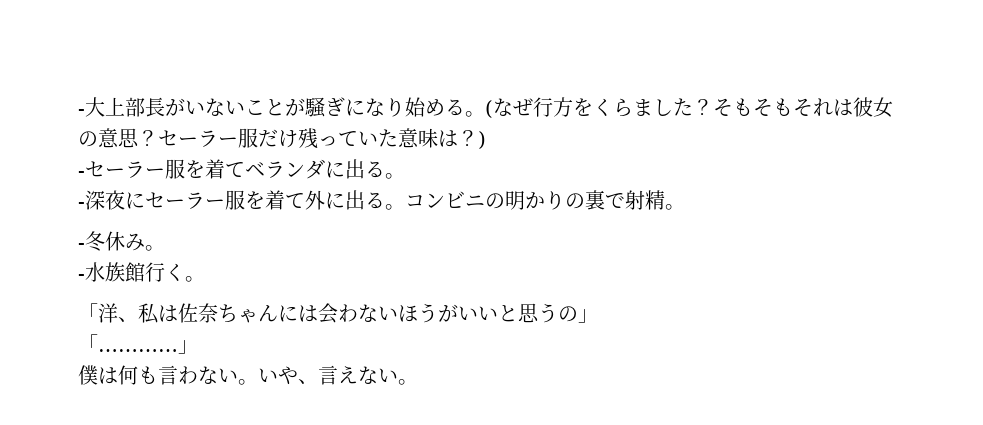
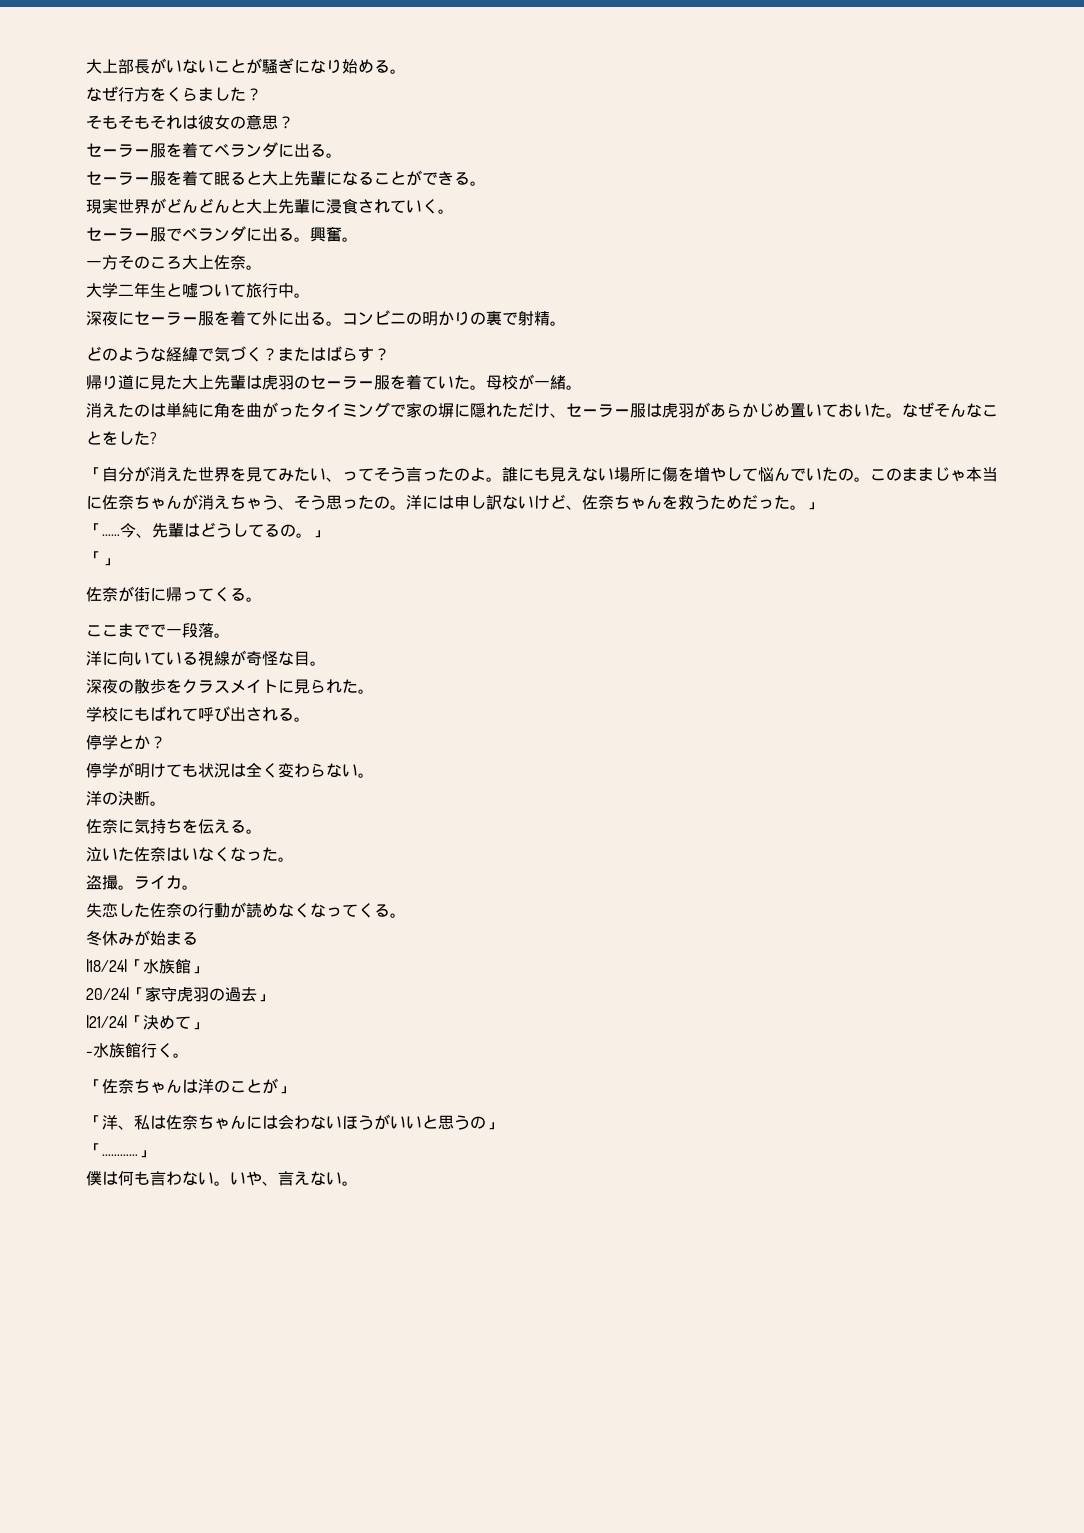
[78,109,85,115] - -> (86, 66) none
[485,100,493,118] ( -> (406, 71) //
(713, 107) none -> (262, 94) //
[158,128,486,149] [78,171,85,177] セーラー服だけ残っていた意味は？) // - -> (294, 122) //
[78,202,85,208] - -> [86,170,486,186] [86,198,454,214] [86,226,358,242] [86,255,262,270] [86,282,310,298] セーラー服を着て眠ると大上先輩になることができる。 // 現実世界がどんどんと大上先輩に浸食されていく。 // セーラー服でベランダに出る。興奮。 // 一方そのころ大上佐奈。 // 大学二年生と嘘ついて旅行中。 //
[78,231,165,252] [78,262,205,282] -冬休み。 // -水族館行く。 -> [86,346,390,362] [86,374,582,390] [86,402,998,418] [86,431,157,445] [86,466,998,482] [86,494,822,510] [86,522,328,538] [86,551,118,566] [86,586,262,602] [86,623,230,638] [86,650,326,666] [86,679,374,694] [86,706,310,722] [86,734,166,750] [86,762,374,778] [86,791,166,806] [86,819,262,834] [86,847,294,862] [86,875,198,890] [86,902,406,918] [86,930,198,946] [86,958,207,974] [86,986,273,1002] [86,1015,207,1030] [86,1042,189,1058] [86,1078,294,1094] どのような経緯で気づく？またはばらす？ // 帰り道に見た大上先輩は虎羽のセーラー服を着ていた。母校が一緒。 // 消えたのは単純に角を曲がったタイミングで家の塀に隠れただけ、セーラー服は虎羽があらかじめ置いておいた。なぜそんなことをした? // 「自分が消えた世界を見てみたい、ってそう言ったのよ。誰にも見えない場所に傷を増やして悩んでいたの。このままじゃ本当に佐奈ちゃんが消えちゃう、そう思ったの。洋には申し訳ないけど、佐奈ちゃんを救うためだった。」 // 「……今、先輩はどうしてるの。」 // 「」 // 佐奈が街に帰ってくる。 // ここまでで一段落。 // 洋に向いている視線が奇怪な目。 // 深夜の散歩をクラスメイトに見られた。 // 学校にもばれて呼び出される。 // 停学とか？ // 停学が明けても状況は全く変わらない。 // 洋の決断。 // 佐奈に気持ちを伝える。 // 泣いた佐奈はいなくなった。 // 盗撮。ライカ。 // 失恋した佐奈の行動が読めなくなってくる。 // 冬休みが始まる // |18/24|「水族館」 // 20/24|「家守虎羽の過去」 // |21/24|「決めて」 // -水族館行く。 // 「佐奈ちゃんは洋のことが」

